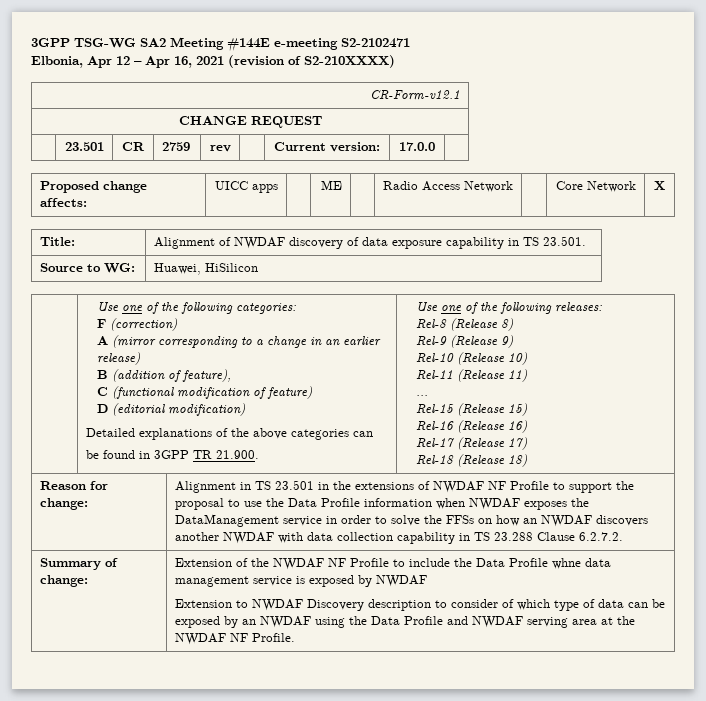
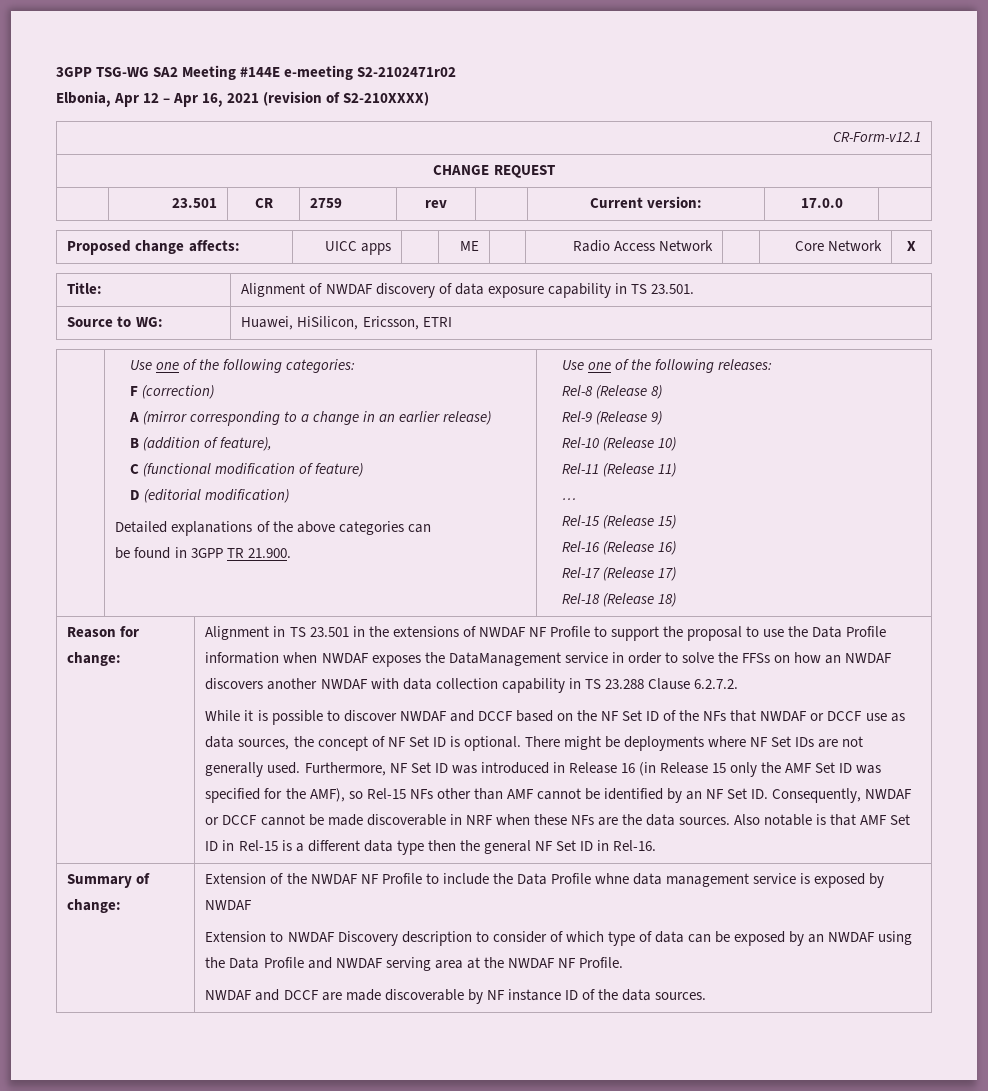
[341,38,410,48] S2-2102471 -> [357,67,457,77] S2-2102471r02
[204,263,258,272] HiSilicon -> [297,316,452,330] HiSilicon, Ericsson, ETRI
(623, 536) none -> [205,710,905,725] [205,736,864,751] [205,762,882,777] [205,788,913,803] [205,814,911,826] [205,840,657,855] // While it is possible to discover NWDAF and DCCF based on the NF Set ID of the NFs that NWDAF or DCCF use as data sources, the concept of NF Set ID is optional. There might be deployments where NF Set IDs are not generally used. Furthermore, NF Set ID was introduced in Release 16 (in Release 15 only the AMF Set ID was specified for the AMF), so Rel-15 NFs other than AMF cannot be identified by an NF Set ID. Consequently, NWDAF or DCCF cannot be made discoverable in NRF when these NFs are the data sources. Also notable is that AMF Set ID in Rel-15 is a different data type then the general NF Set ID in Rel-16.
(295, 637) none -> [205,989,707,1004] // NWDAF and DCCF are made discoverable by NF instance ID of the data sources.

